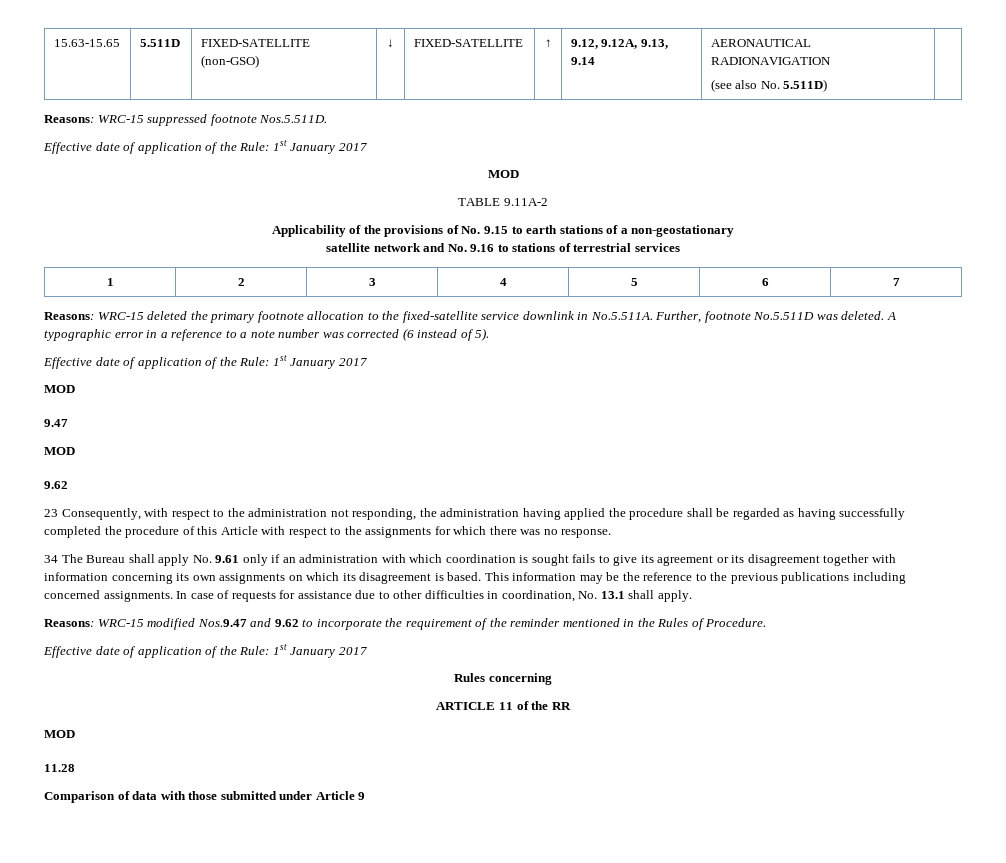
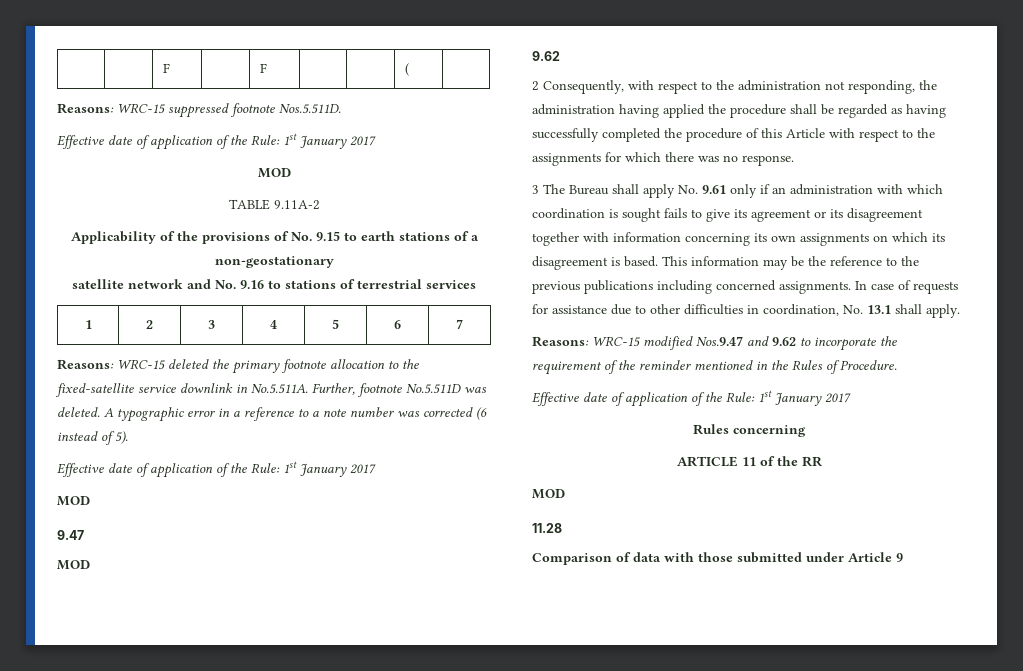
[53,39,120,47] [139,39,180,47] [200,39,310,47] [200,55,259,68] [387,39,394,47] [413,39,523,47] [544,39,552,47] [570,39,668,49] [570,57,595,65] [710,39,811,47] [710,57,831,65] [710,79,828,92] 15.63-15.65 | 5.511D | FIXED-SATELLITE (non-GSO) | ↓ | FIXED-SATELLITE | ↑ | 9.12, 9.12A, 9.13, 9.14 | AERONAUTICAL RADIONAVIGATION // (see also No. 5.511D) -> [162,63,170,73] [259,63,267,73] [404,63,409,76] | | F | | F | | | (
[44,509,58,517] 23 -> [532,81,539,91] 2
[44,555,58,563] 34 -> [532,185,539,194] 3

